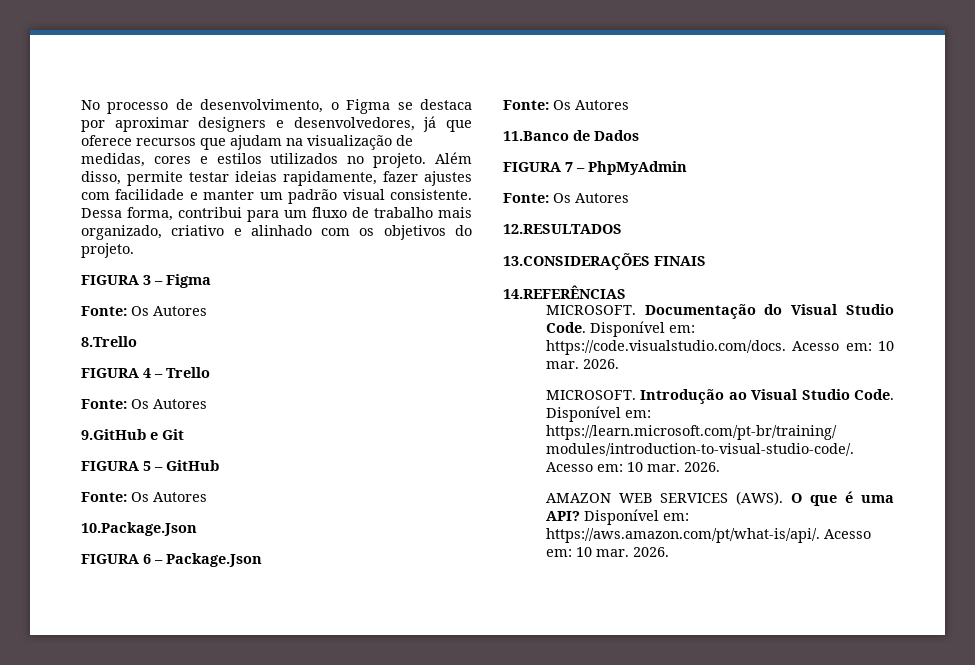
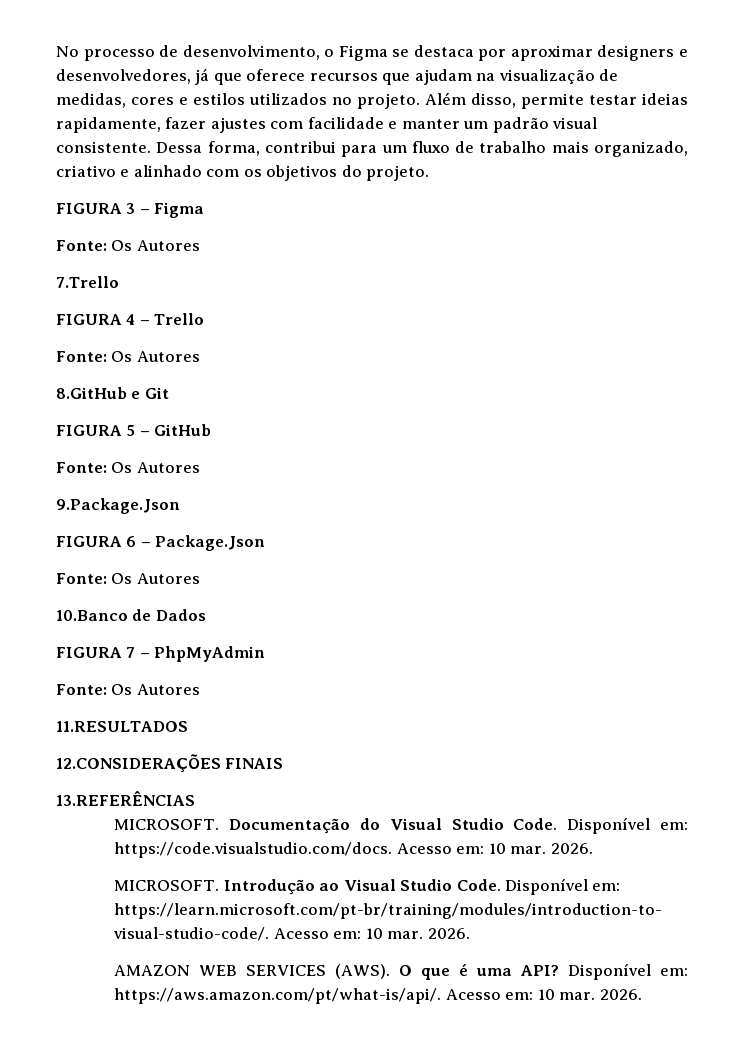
[81,336,137,347] 8.Trello -> [56,276,119,288] 7.Trello
[81,429,146,440] 9.GitHub -> [56,387,127,399] 8.GitHub
[81,522,197,536] 10.Package.Json -> [56,498,180,514] 9.Package.Json
[503,131,569,141] 11.Banco -> [56,610,128,621] 10.Banco
[503,224,622,234] [503,253,650,270] 12.RESULTADOS // 13.CONSIDERAÇÕES -> [56,721,188,732] [56,754,221,773] 11.RESULTADOS // 12.CONSIDERAÇÕES
[503,285,626,299] 14.REFERÊNCIAS -> [56,791,195,806] 13.REFERÊNCIAS

